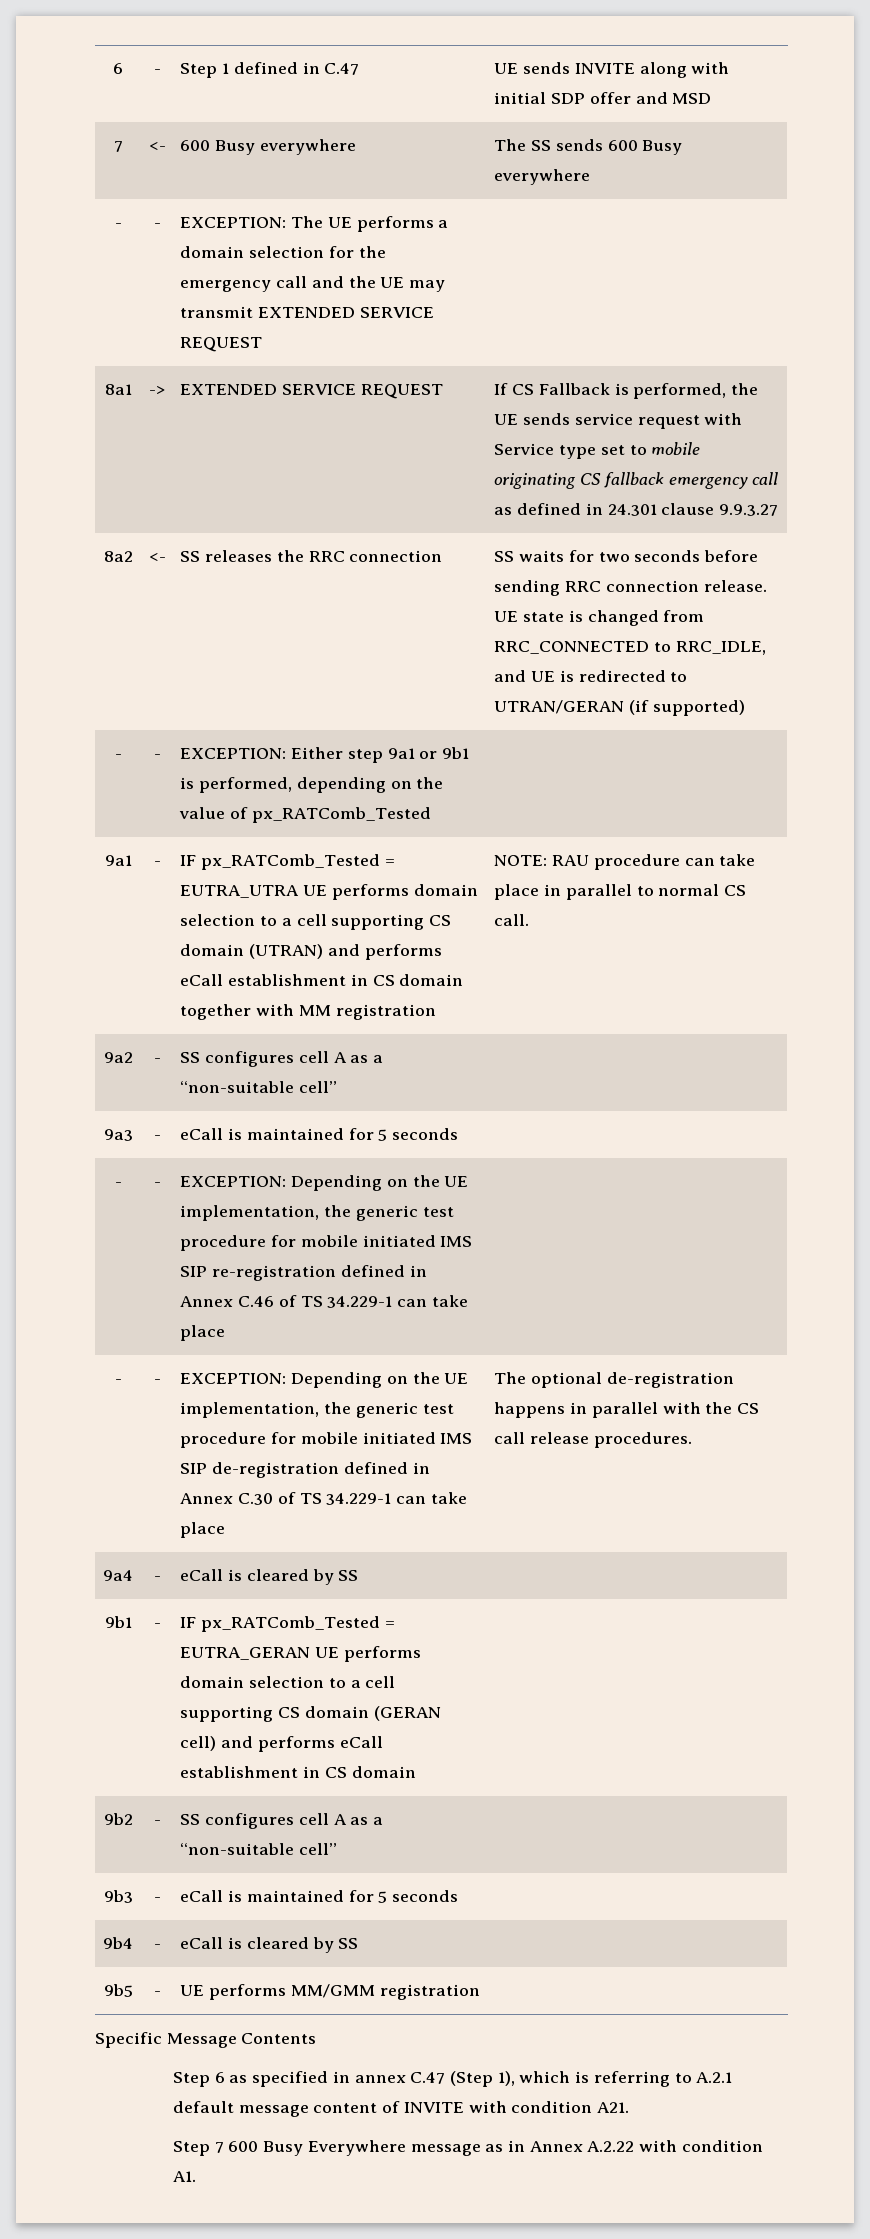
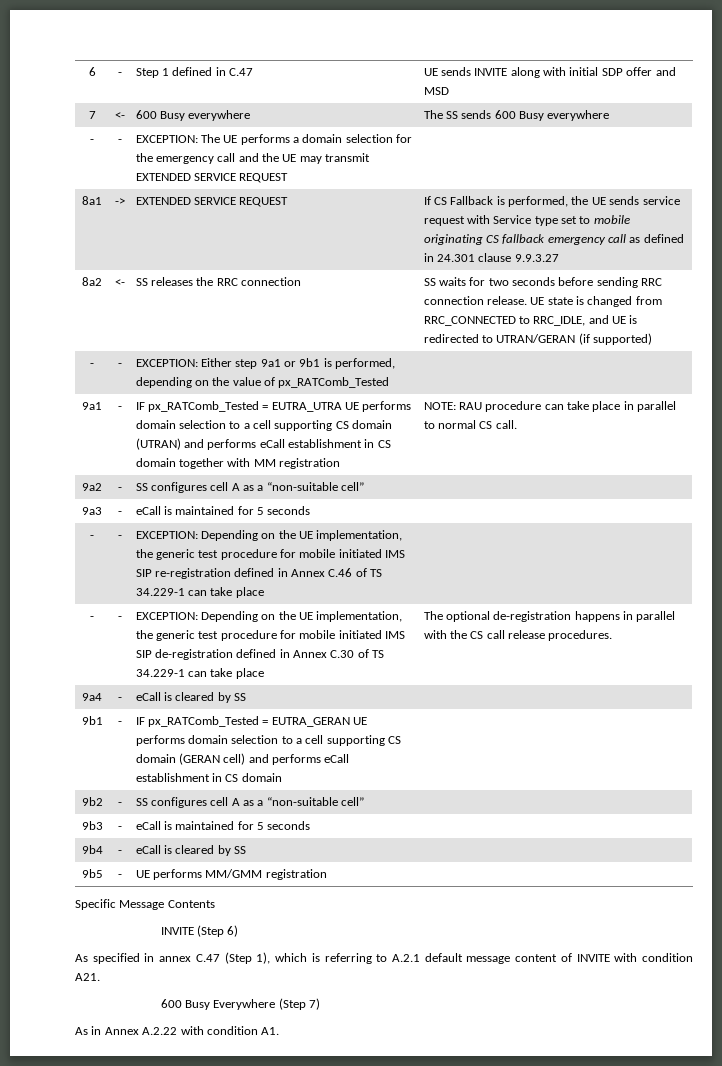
[172,2072,248,2087] Step 6 as -> [160,925,239,937] [75,954,88,962] INVITE (Step 6) // As
[172,2141,224,2156] Step 7 -> (100, 977) none
[410,2144,504,2156] message as -> [278,998,321,1010] [75,1027,88,1035] (Step 7) // As

